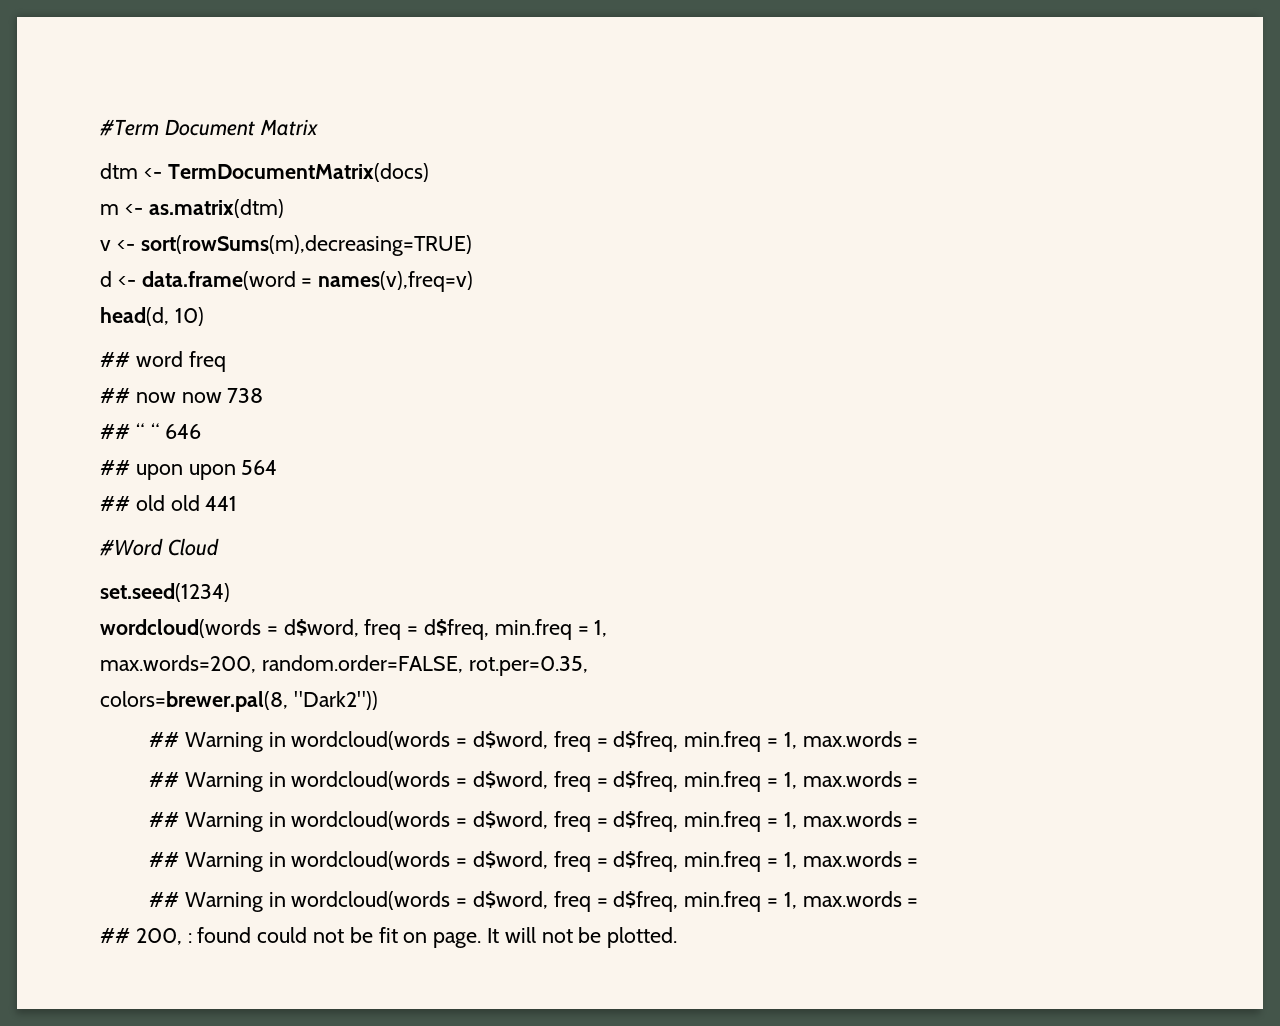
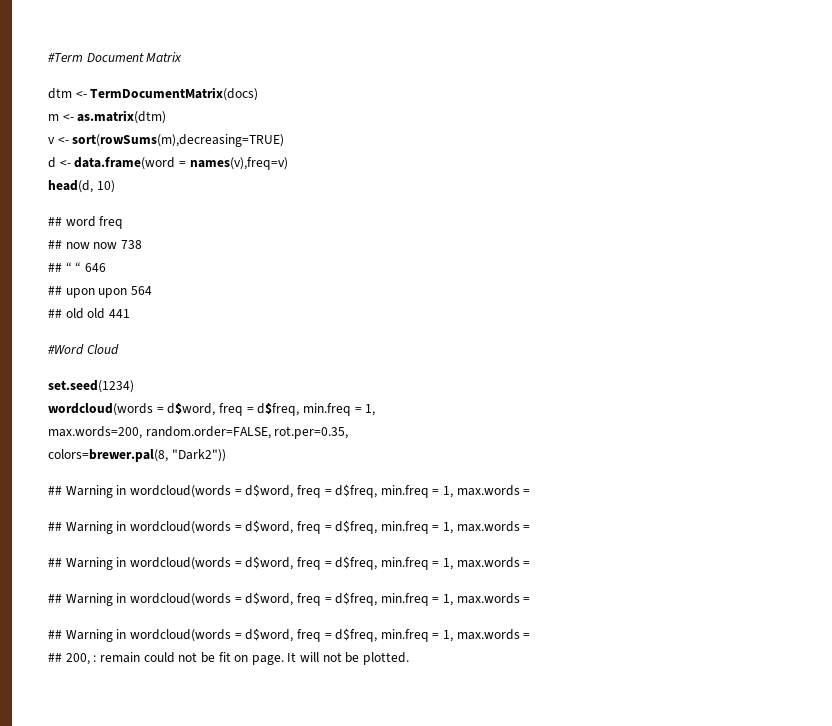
[197,927,252,943] found -> [99,652,140,663] remain

